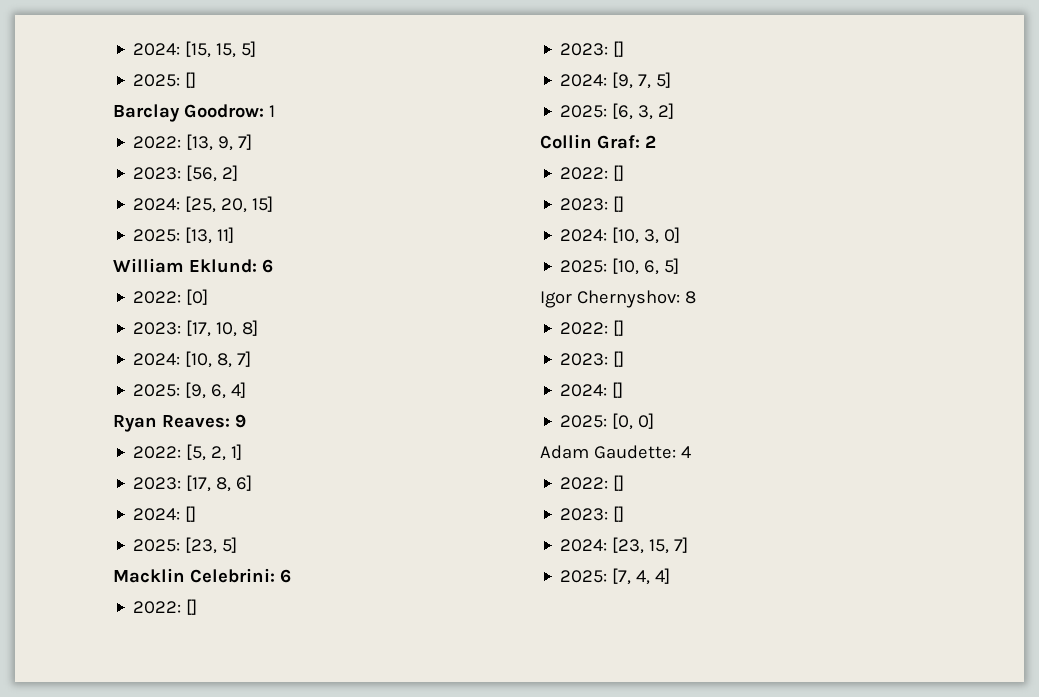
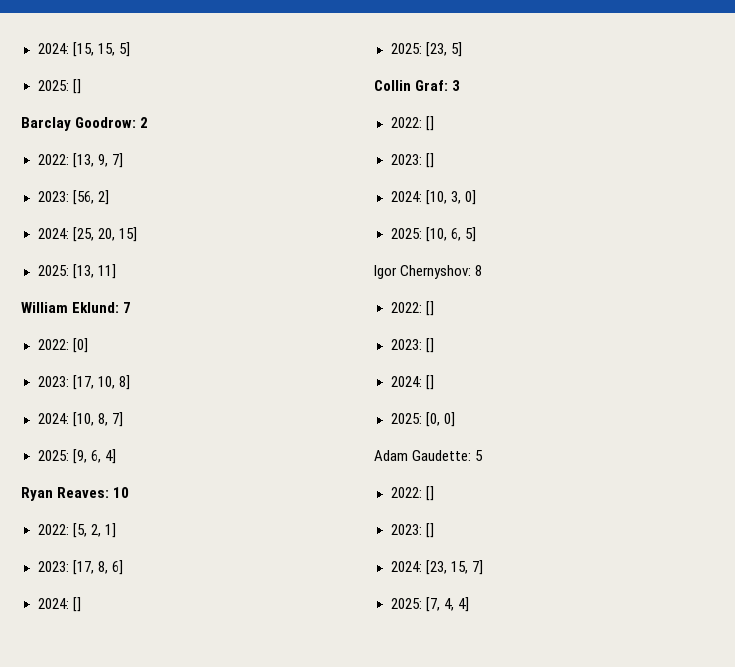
[268,105,275,117] 1 -> [140,117,149,128] 2
[261,259,273,273] 6 -> [123,302,132,313] 7
[234,414,246,428] 9 -> [113,487,130,498] 10
[113,568,291,583] [133,599,198,615] [560,41,625,57] [560,72,672,89] [560,103,675,120] // Macklin Celebrini: 6 // 2022: [] // 2023: [] // 2024: [9, 7, 5] // 2025: [6, 3, 2] -> (462, 49) none
[644,135,656,148] 2 -> [452,80,461,91] 3
[680,446,691,458] 4 -> [475,450,484,461] 5

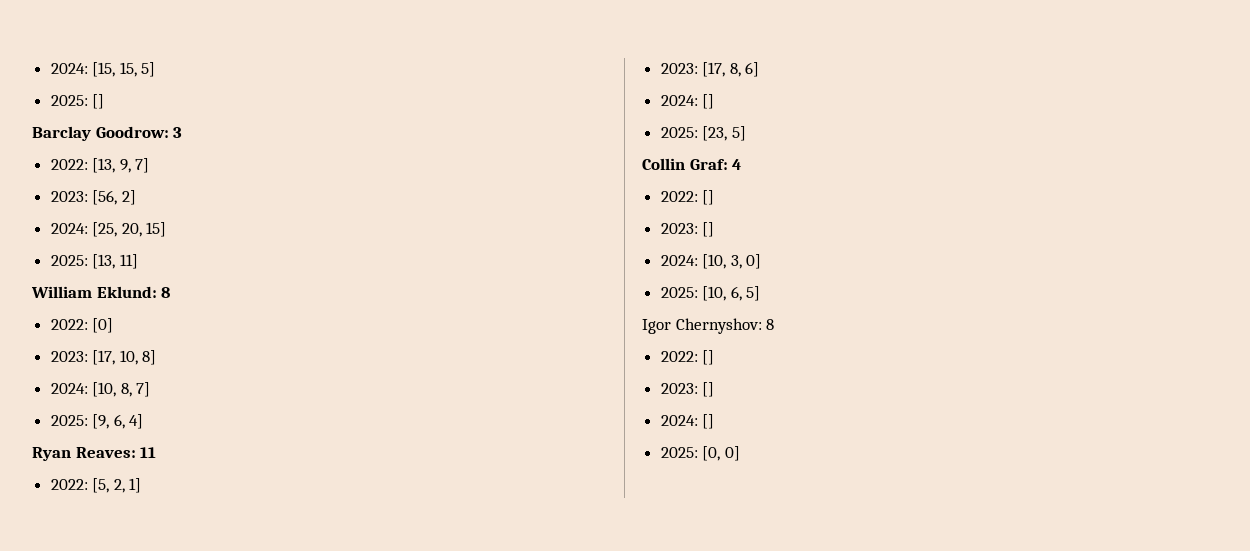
[140,117,149,128] 2 -> [173,127,183,138] 3
[123,302,132,313] 7 -> [161,287,171,298] 8
[113,487,130,498] 10 -> [140,447,157,458] 11
[452,80,461,91] 3 -> [732,159,742,170] 4
[374,450,484,461] [390,486,434,501] [390,523,434,538] [390,560,483,575] [390,597,469,612] // Adam Gaudette: 5 // 2022: [] // 2023: [] // 2024: [23, 15, 7] // 2025: [7, 4, 4] -> (740, 453) none

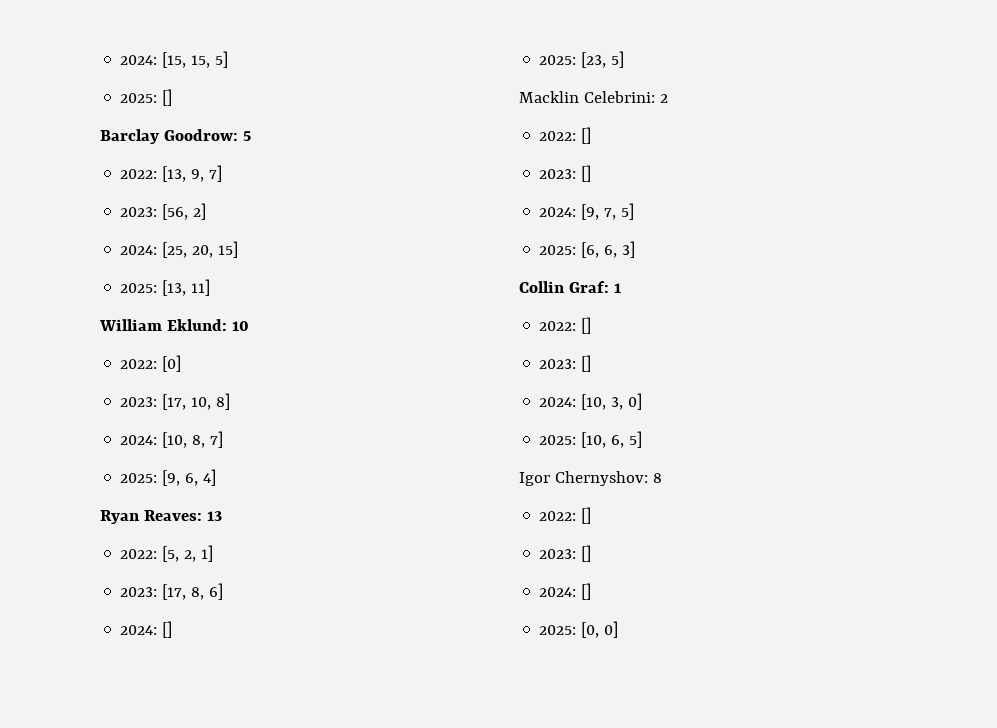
[173,127,183,138] 3 -> [242,131,251,141] 5
[161,287,171,298] 8 -> [231,321,249,331] 10
[140,447,157,458] 11 -> [206,511,222,521] 13
(746, 133) none -> [519,91,668,103] [539,127,592,144] [539,165,592,182] [539,203,635,220] [539,241,636,258] // Macklin Celebrini: 2 // 2022: [] // 2023: [] // 2024: [9, 7, 5] // 2025: [6, 6, 3]
[732,159,742,170] 4 -> [613,283,621,293] 1

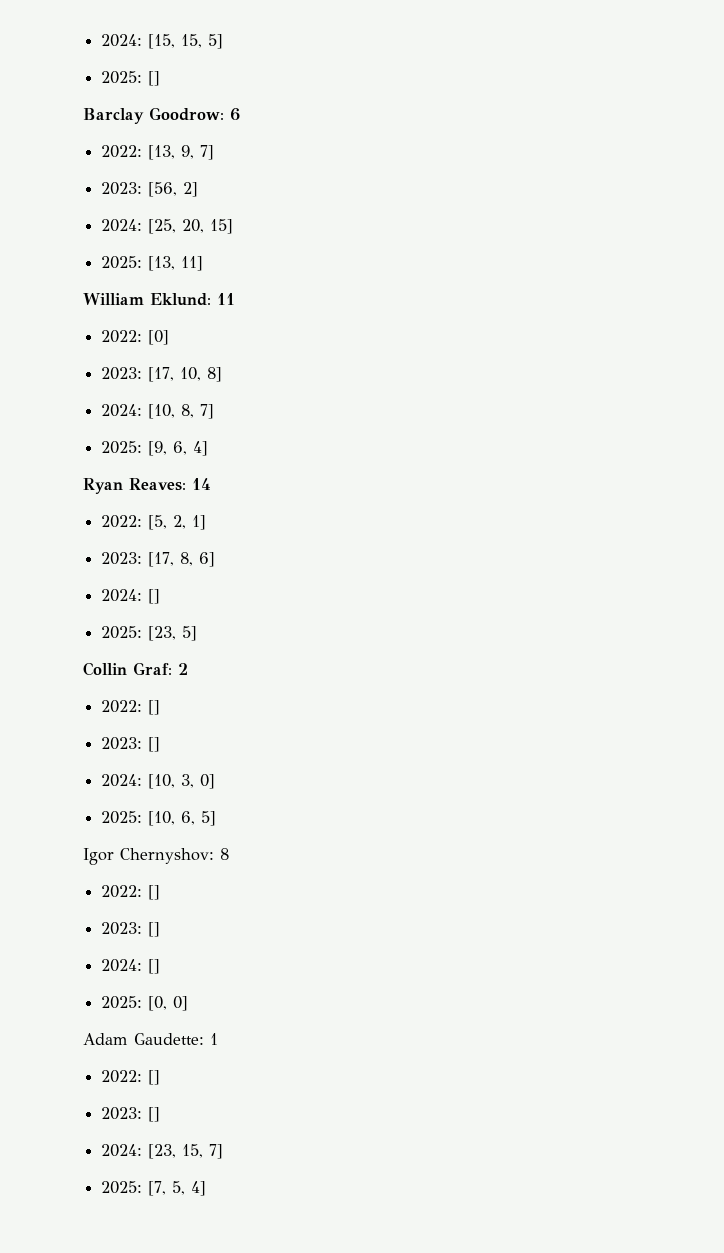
[242,131,251,141] 5 -> [230,108,240,121] 6
[231,321,249,331] 10 -> [217,293,235,305] 11
[206,511,222,521] 13 -> [192,478,211,490] 14
[519,91,668,103] [539,127,592,144] [539,165,592,182] [539,203,635,220] [539,241,636,258] // Macklin Celebrini: 2 // 2022: [] // 2023: [] // 2024: [9, 7, 5] // 2025: [6, 6, 3] -> (198, 633) none
[613,283,621,293] 1 -> [178,663,188,675] 2
(619, 629) none -> [83,1033,218,1045] [101,1070,161,1085] [101,1107,161,1122] [101,1144,224,1159] [101,1181,207,1196] // Adam Gaudette: 1 // 2022: [] // 2023: [] // 2024: [23, 15, 7] // 2025: [7, 5, 4]

